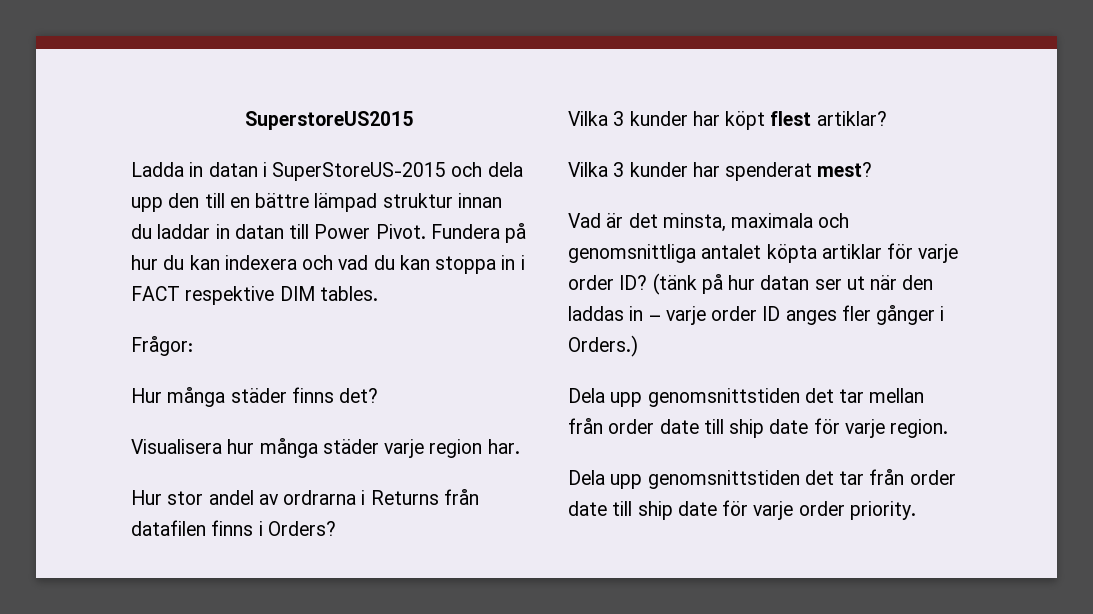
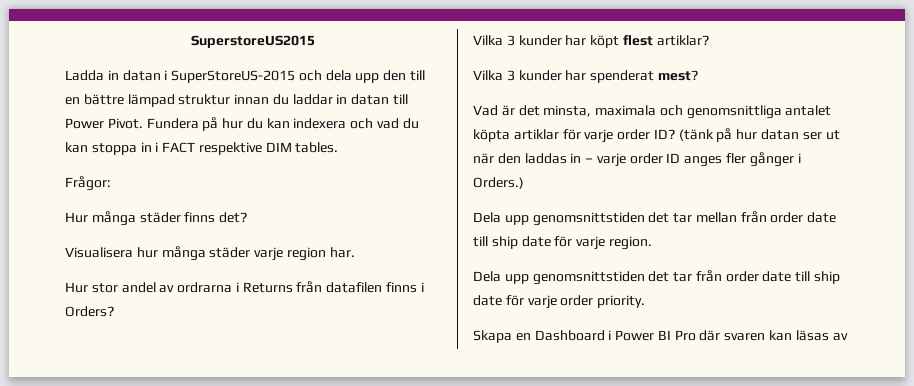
(916, 510) none -> [473,330,848,343] // Skapa en Dashboard i Power BI Pro där svaren kan läsas av

